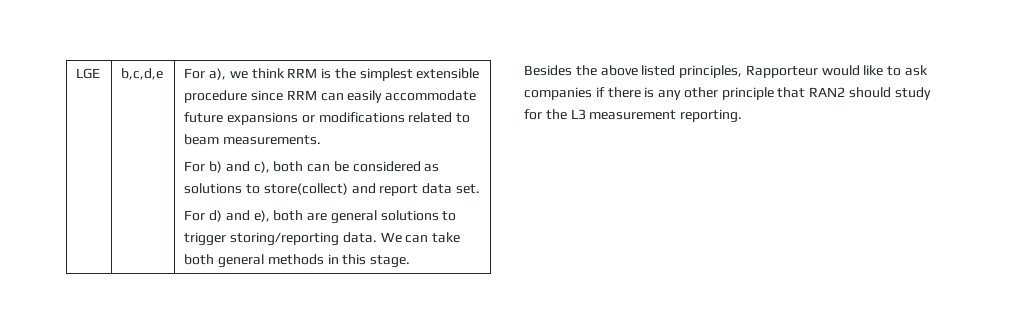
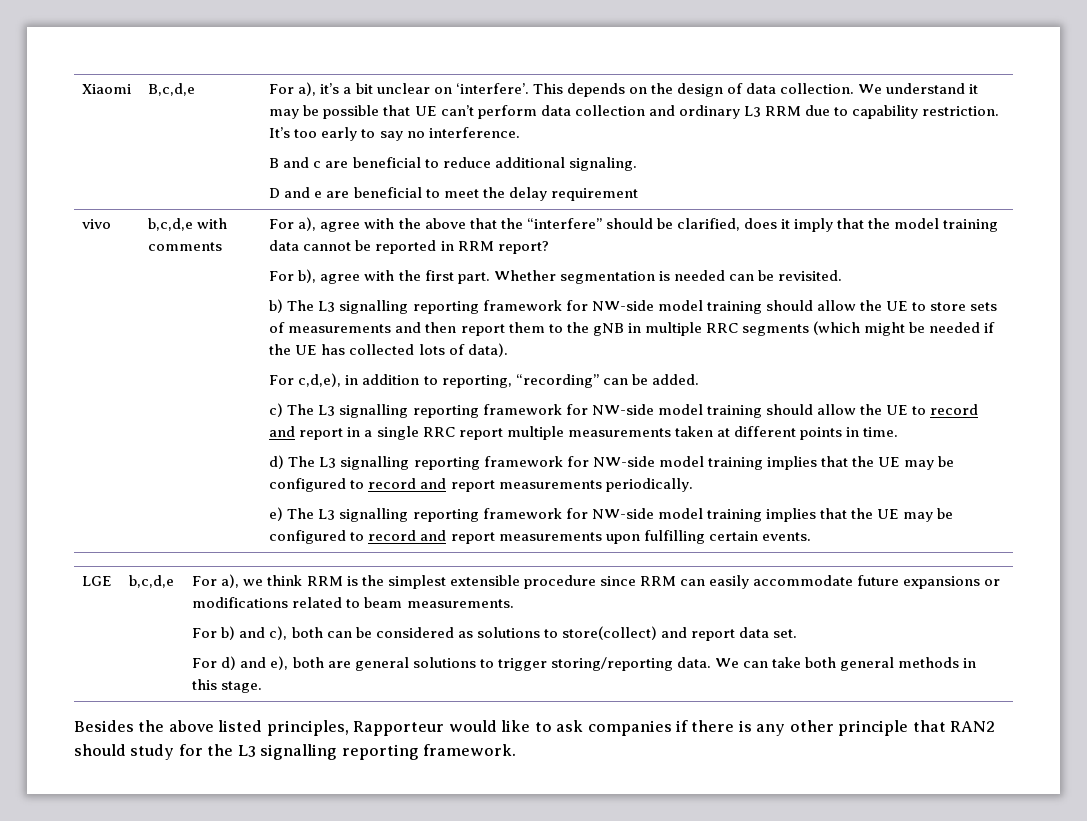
(76, 73) none -> [82,84,132,94] [148,83,196,96] [269,82,979,97] [269,105,1000,119] [269,127,520,141] [269,157,637,171] [269,187,638,201] [82,219,112,229] [148,218,228,231] [148,242,223,251] [269,217,999,232] [269,240,549,254] [269,269,842,284] [269,299,998,314] [269,321,996,336] [269,343,508,357] [269,373,699,388] [269,403,979,418] [269,426,899,440] [269,455,955,470] [269,478,693,492] [269,507,954,522] [269,530,811,544] Xiaomi | B,c,d,e | For a), it’s a bit unclear on ‘interfere’. This depends on the design of data collection. We understand it may be possible that UE can’t perform data collection and ordinary L3 RRM due to capability restriction. It’s too early to say no interference. // B and c are beneficial to reduce additional signaling. // D and e are beneficial to meet the delay requirement // vivo | b,c,d,e with comments | For a), agree with the above that the “interfere” should be clarified, does it imply that the model training data cannot be reported in RRM report? // For b), agree with the first part. Whether segmentation is needed can be revisited. // b) The L3 signalling reporting framework for NW-side model training should allow the UE to store sets of measurements and then report them to the gNB in multiple RRC segments (which might be needed if the UE has collected lots of data). // For c,d,e), in addition to reporting, “recording” can be added. // c) The L3 signalling reporting framework for NW-side model training should allow the UE to record and report in a single RRC report multiple measurements taken at different points in time. // d) The L3 signalling reporting framework for NW-side model training implies that the UE may be configured to record and report measurements periodically. // e) The L3 signalling reporting framework for NW-side model training implies that the UE may be configured to record and report measurements upon fulfilling certain events. //
[589,109,743,123] measurement reporting. -> [260,744,517,760] signalling reporting framework.

